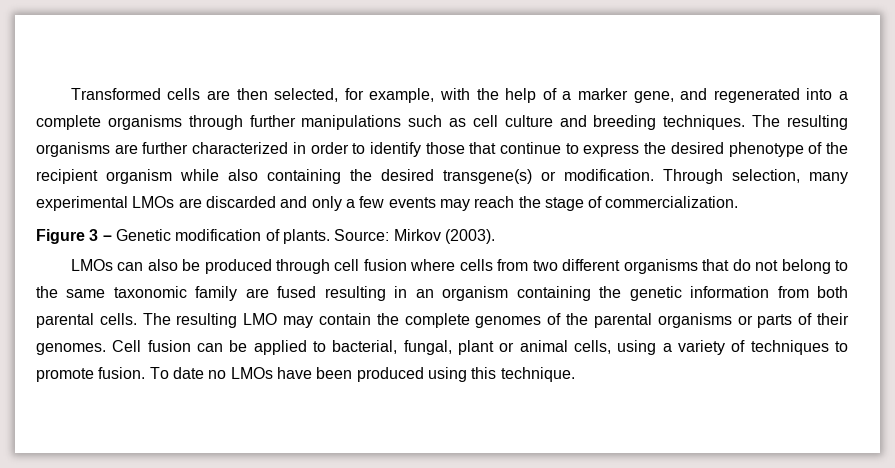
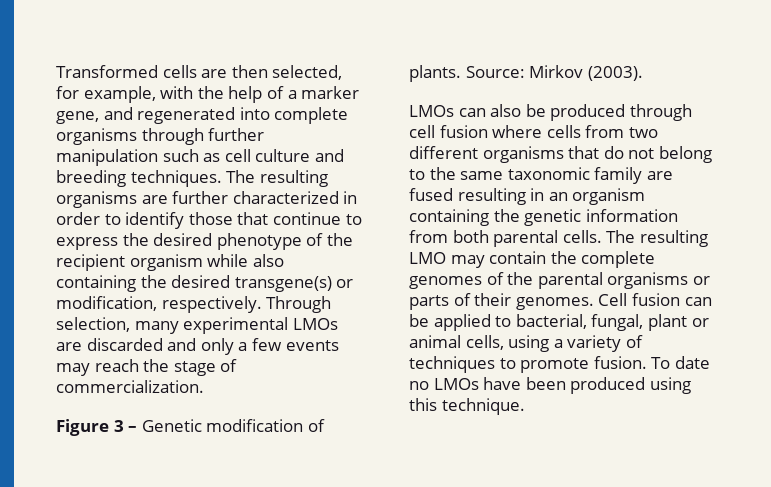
[838,91,848,100] a -> (270, 113) none
[301,115,402,130] manipulations -> [56,149,158,166] manipulation
[564,169,654,181] modification. -> [56,296,262,313] modification, respectively.

